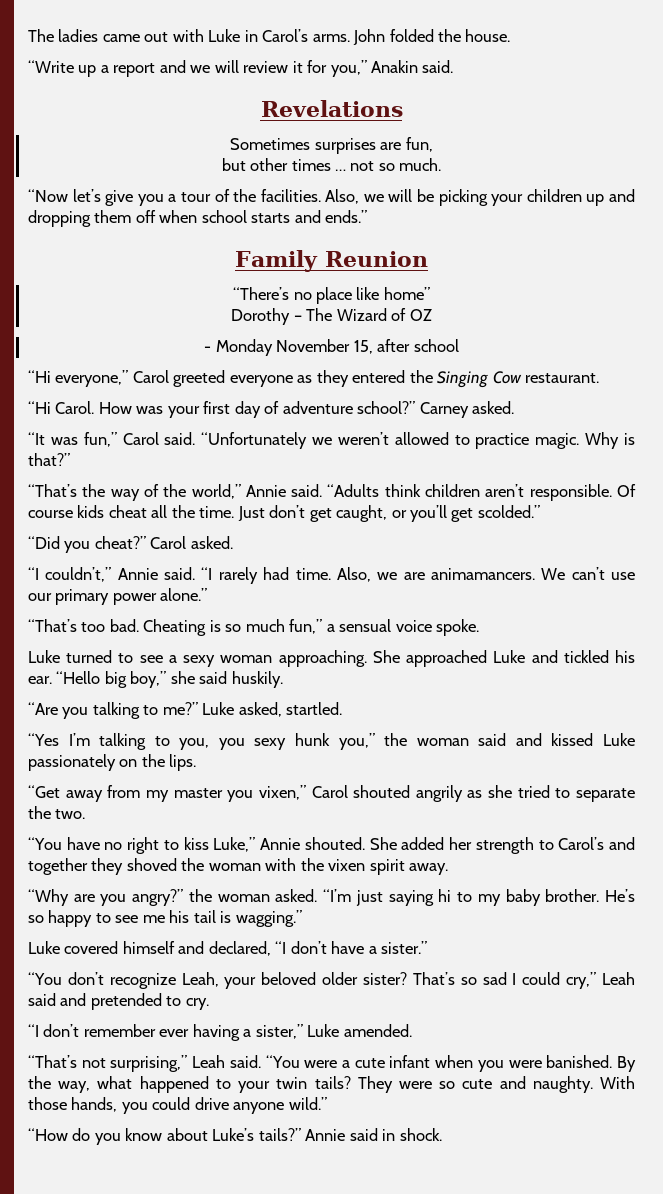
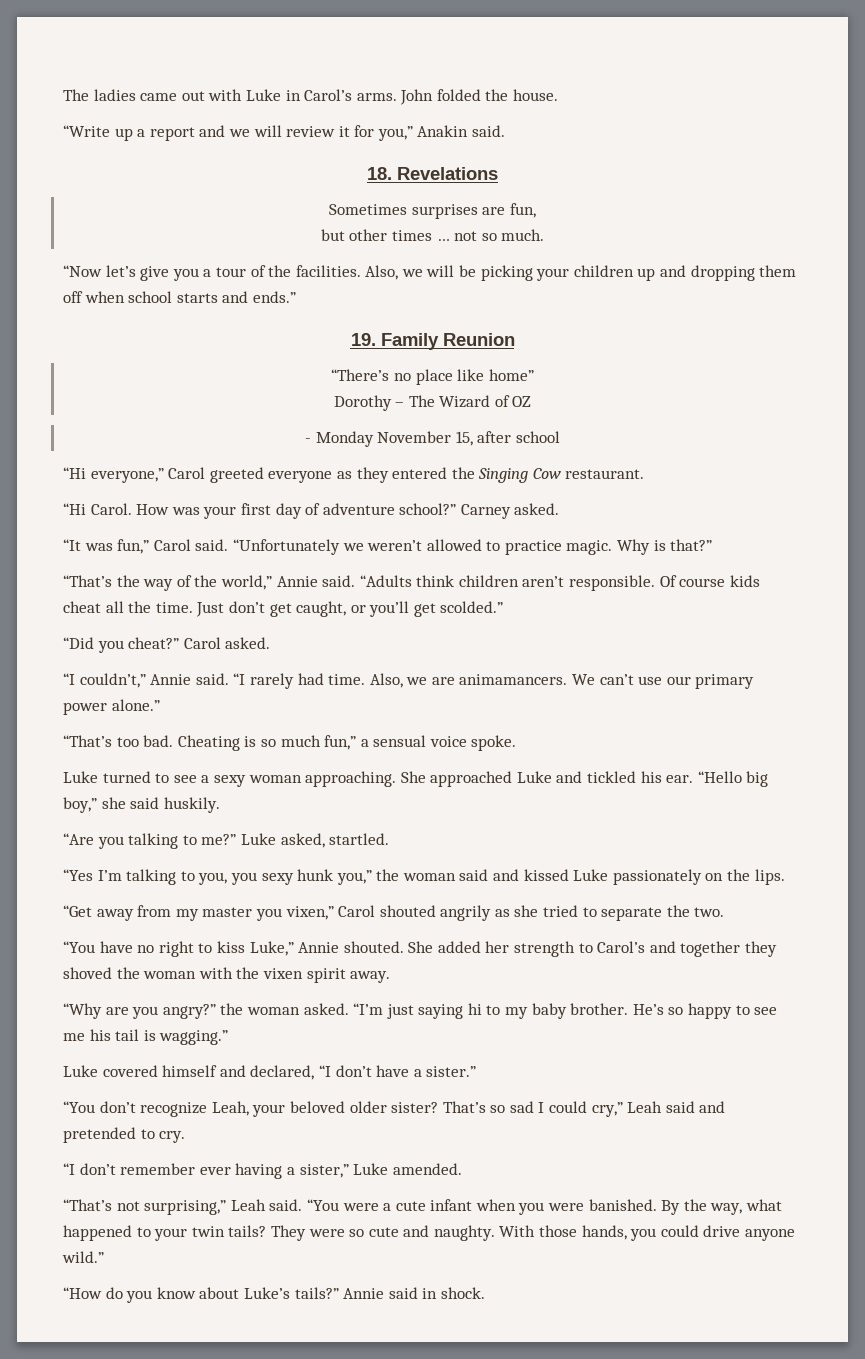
(454, 66) none -> [367,167,392,180] 18.
(368, 216) none -> [350,333,376,346] 19.

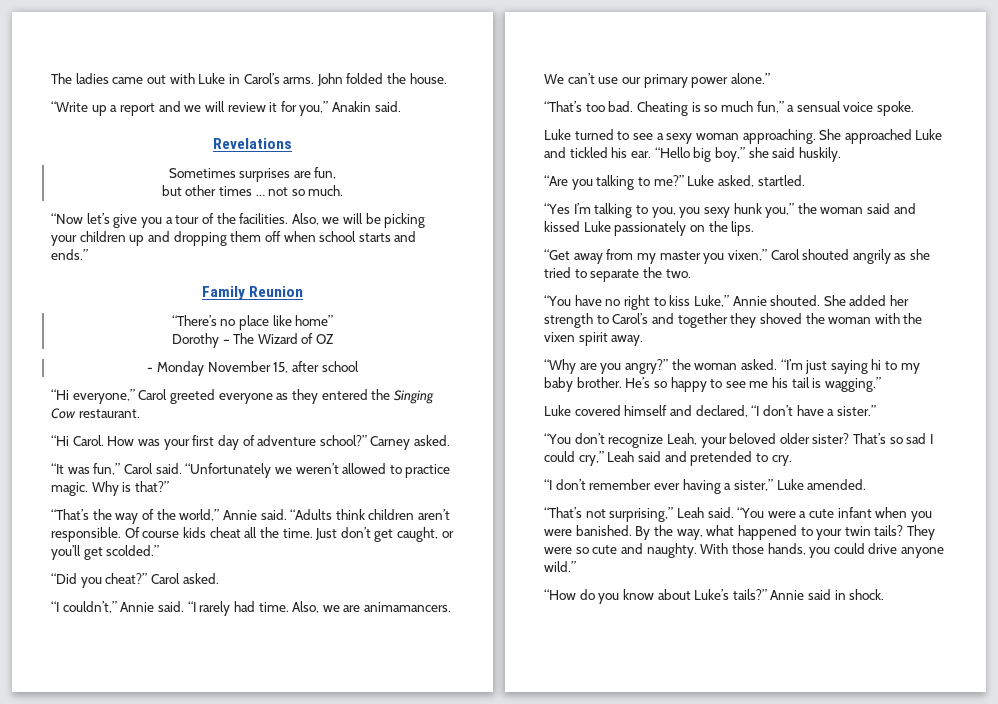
[367,167,392,180] 18. -> (401, 106) none
[350,333,376,346] 19. -> (88, 254) none

